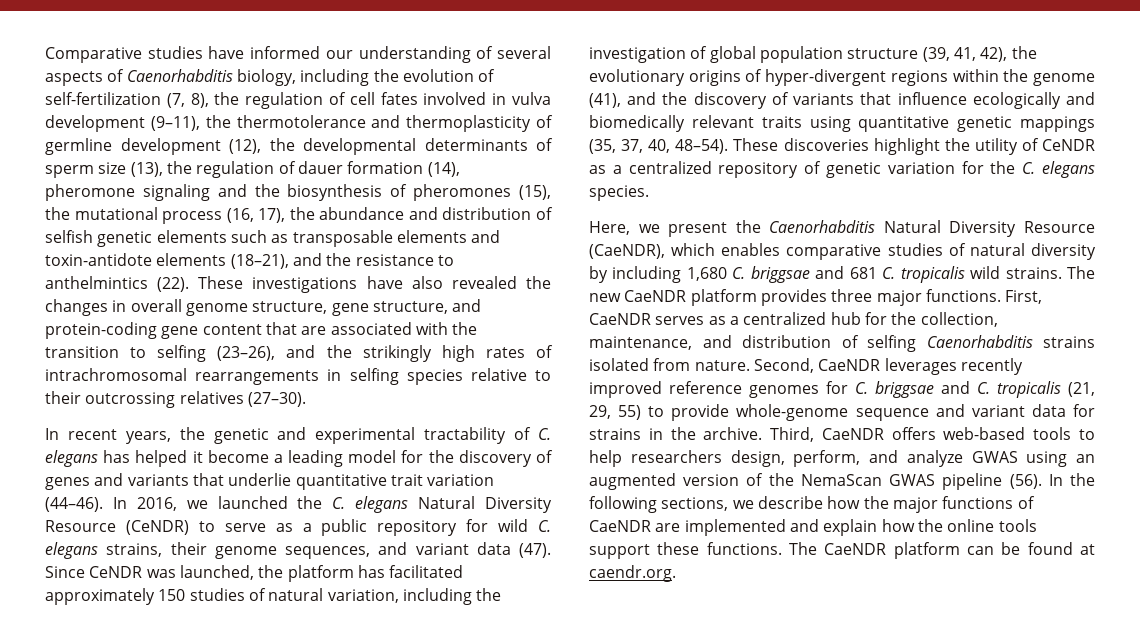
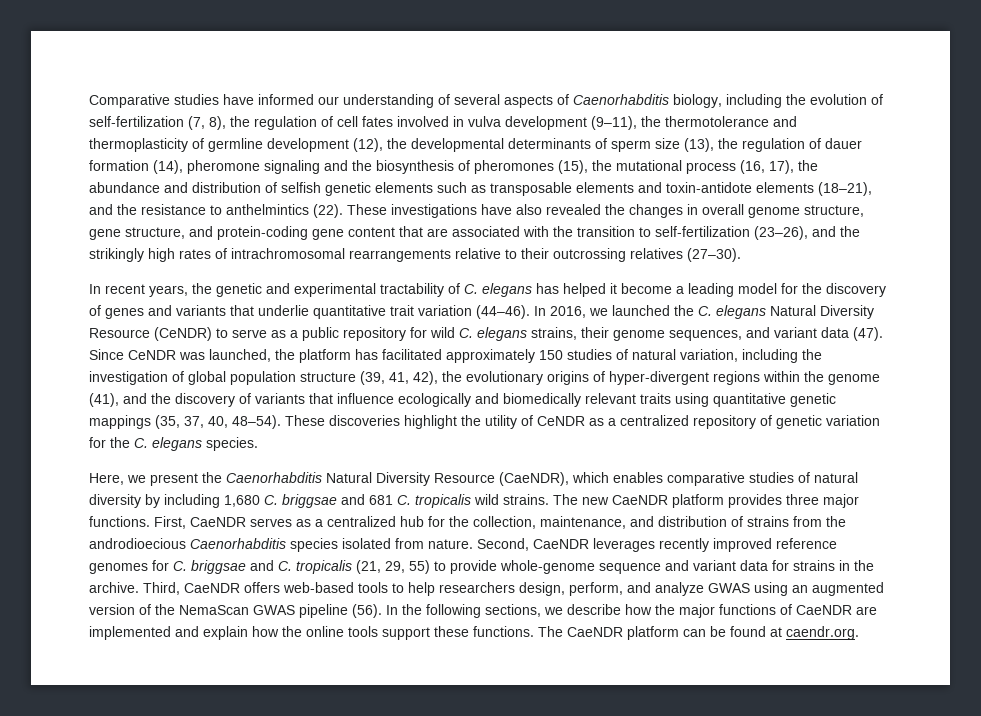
[157,345,207,362] selfing -> [655,226,750,237] self-fertilization
[327,368,463,385] in selfing species -> (451, 255) none
[867,335,1095,352] selfing Caenorhabditis strains -> [747,516,846,527] [89,538,338,552] strains from the androdioecious Caenorhabditis species

